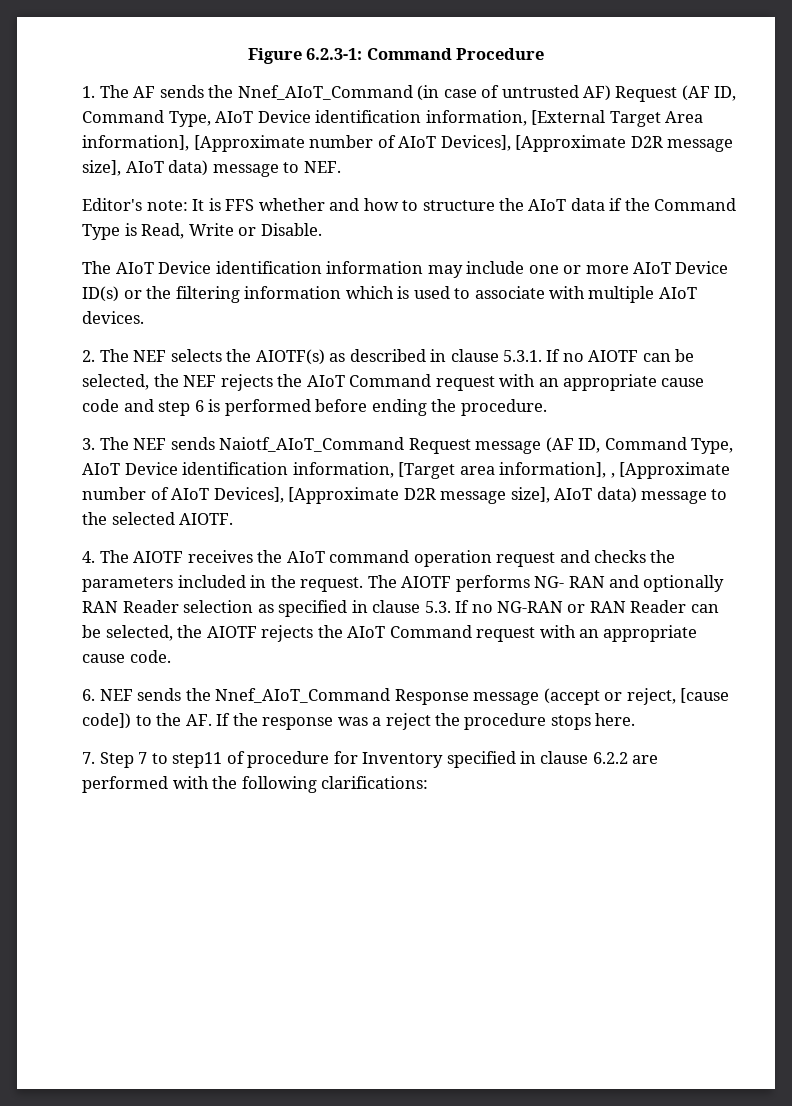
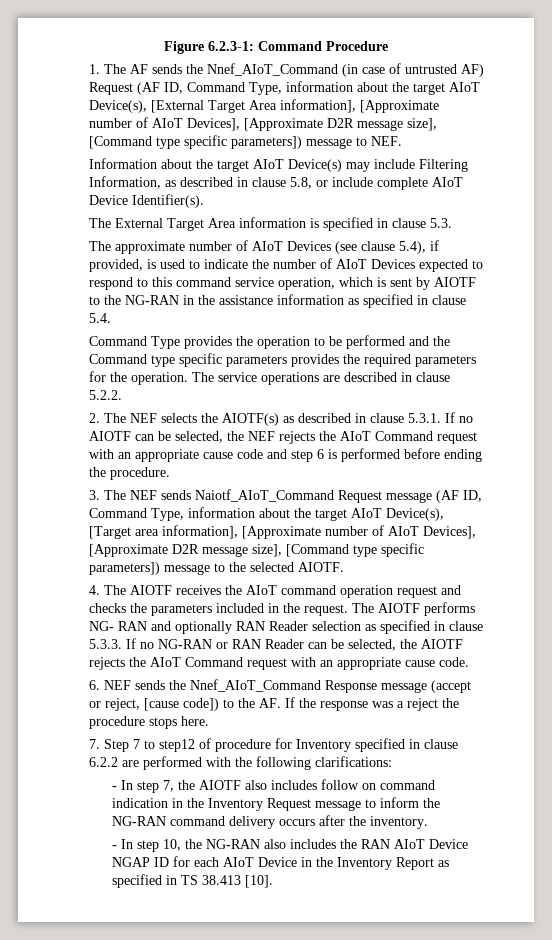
[215,110,527,126] AIoT Device identification information, -> [286,81,481,95] [89,100,148,113] information about the target AIoT Device(s),
[125,160,209,176] AIoT data) -> [89,135,303,149] [Command type specific parameters])
[82,198,737,211] [82,223,322,240] [82,261,729,278] [82,286,697,303] [82,311,145,324] Editor's note: It is FFS whether and how to structure the AIoT data if the Command Type is Read, Write or Disable. // The AIoT Device identification information may include one or more AIoT Device ID(s) or the filtering information which is used to associate with multiple AIoT devices. -> [89,158,469,172] [89,176,464,190] [89,194,205,208] [89,217,453,231] [89,240,440,254] [89,258,484,272] [89,277,477,290] [89,294,467,308] [89,313,112,323] [89,335,451,349] [89,353,477,367] [89,371,451,385] [89,390,123,400] Information about the target AIoT Device(s) may include Filtering Information, as described in clause 5.8, or include complete AIoT Device Identifier(s). // The External Target Area information is specified in clause 5.3. // The approximate number of AIoT Devices (see clause 5.4), if provided, is used to indicate the number of AIoT Devices expected to respond to this command service operation, which is sent by AIOTF to the NG-RAN in the assistance information as specified in clause 5.4. // Command Type provides the operation to be performed and the Command type specific parameters provides the required parameters for the operation. The service operations are described in clause 5.2.2.
[82,462,394,478] AIoT Device identification information, -> [188,507,445,521] information about the target AIoT Device(s),
[610,462,731,479] [82,487,637,504] , [Approximate number of AIoT Devices], [Approximate D2R message size], AIoT data) -> [242,525,477,539] [89,543,425,557] [89,562,161,575] [Approximate number of AIoT Devices], [Approximate D2R message size], [Command type specific parameters])
[424,601,451,613] 5.3. -> [89,639,123,649] 5.3.3.
[172,752,223,768] step11 -> [159,739,196,752] step12
(429, 782) none -> [112,779,436,793] [112,797,441,811] [112,815,429,829] [112,839,469,852] [112,856,450,870] [112,874,274,888] // - In step 7, the AIOTF also includes follow on command indication in the Inventory Request message to inform the NG-RAN command delivery occurs after the inventory. // - In step 10, the NG-RAN also includes the RAN AIoT Device NGAP ID for each AIoT Device in the Inventory Report as specified in TS 38.413 [10].

